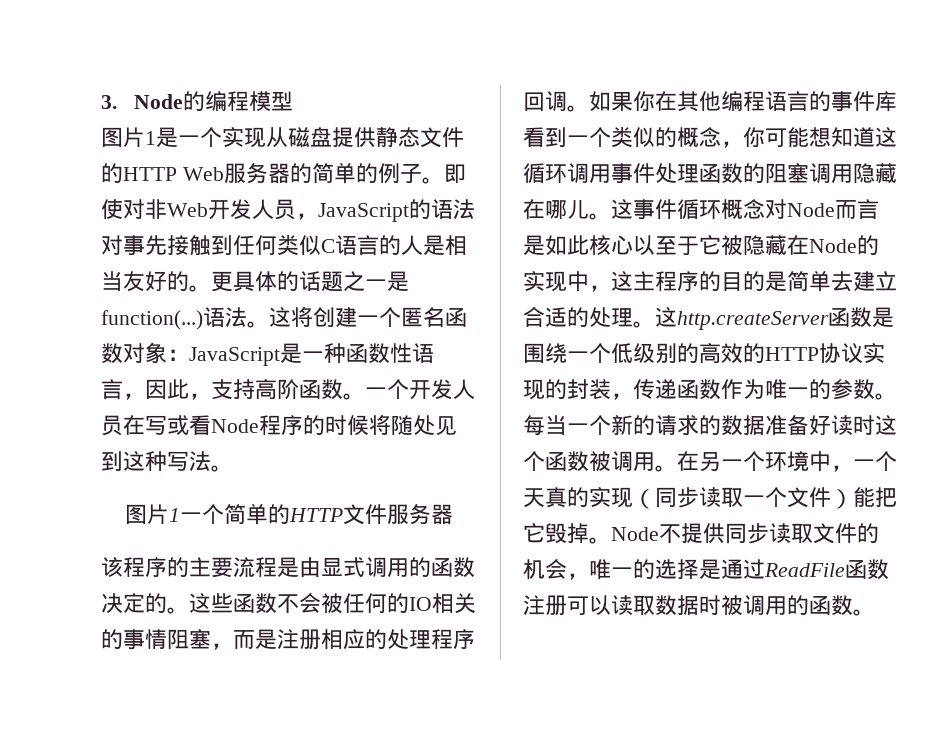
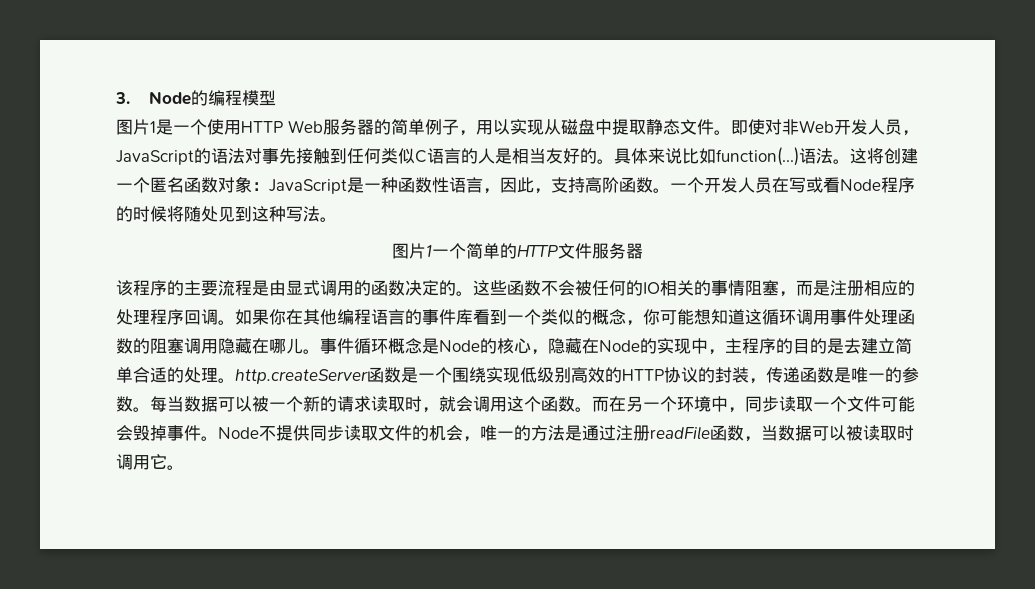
[222,127,464,148] [101,163,123,183] 实现从磁盘提供静态文件的 -> [207,119,241,135] 使用
[355,163,422,184] 的例子 -> [425,119,714,136] 例子，用以实现从磁盘中提取静态文件
[211,271,409,292] 更具体的话题之一是 -> [614,148,716,164] 具体来说比如
[611,199,633,219] 这 -> (320, 351) none
[765,199,879,219] [523,235,743,256] 对Node而言是如此核心以至于它被 -> [422,338,548,355] 是Node的核心，
[611,271,633,291] 这 -> (725, 352) none
[787,271,897,292] 简单去建立 -> [844,338,912,354] [116,367,133,383] 去建立简单
[655,307,677,327] 这 -> (235, 380) none
[523,343,699,364] 围绕一个低级别的 -> [418,367,571,383] 一个围绕实现低级别
[863,343,885,363] [523,379,545,400] 实现 -> (698, 375) none
[721,379,765,399] 作为 -> [834,367,851,383] 是
(567, 425) none -> [184,396,269,412] 数据可以被
[699,415,897,436] [523,451,897,472] [523,487,655,509] 的数据准备好读时这个函数被调用。在另一个环境中，一个天真的实现（ -> [371,396,745,413] 读取时，就会调用这个函数。而在另一个环境中，
[831,487,897,509] [523,523,589,544] ）能把它毁掉 -> [881,396,915,412] [116,425,201,441] 可能会毁掉事件
[655,559,889,580] [523,595,853,616] 选择是通过ReadFile函数注册可以读取数据时被调用的函数 -> [531,425,914,442] [116,454,167,470] 方法是通过注册readFile函数，当数据可以被读取时调用它

